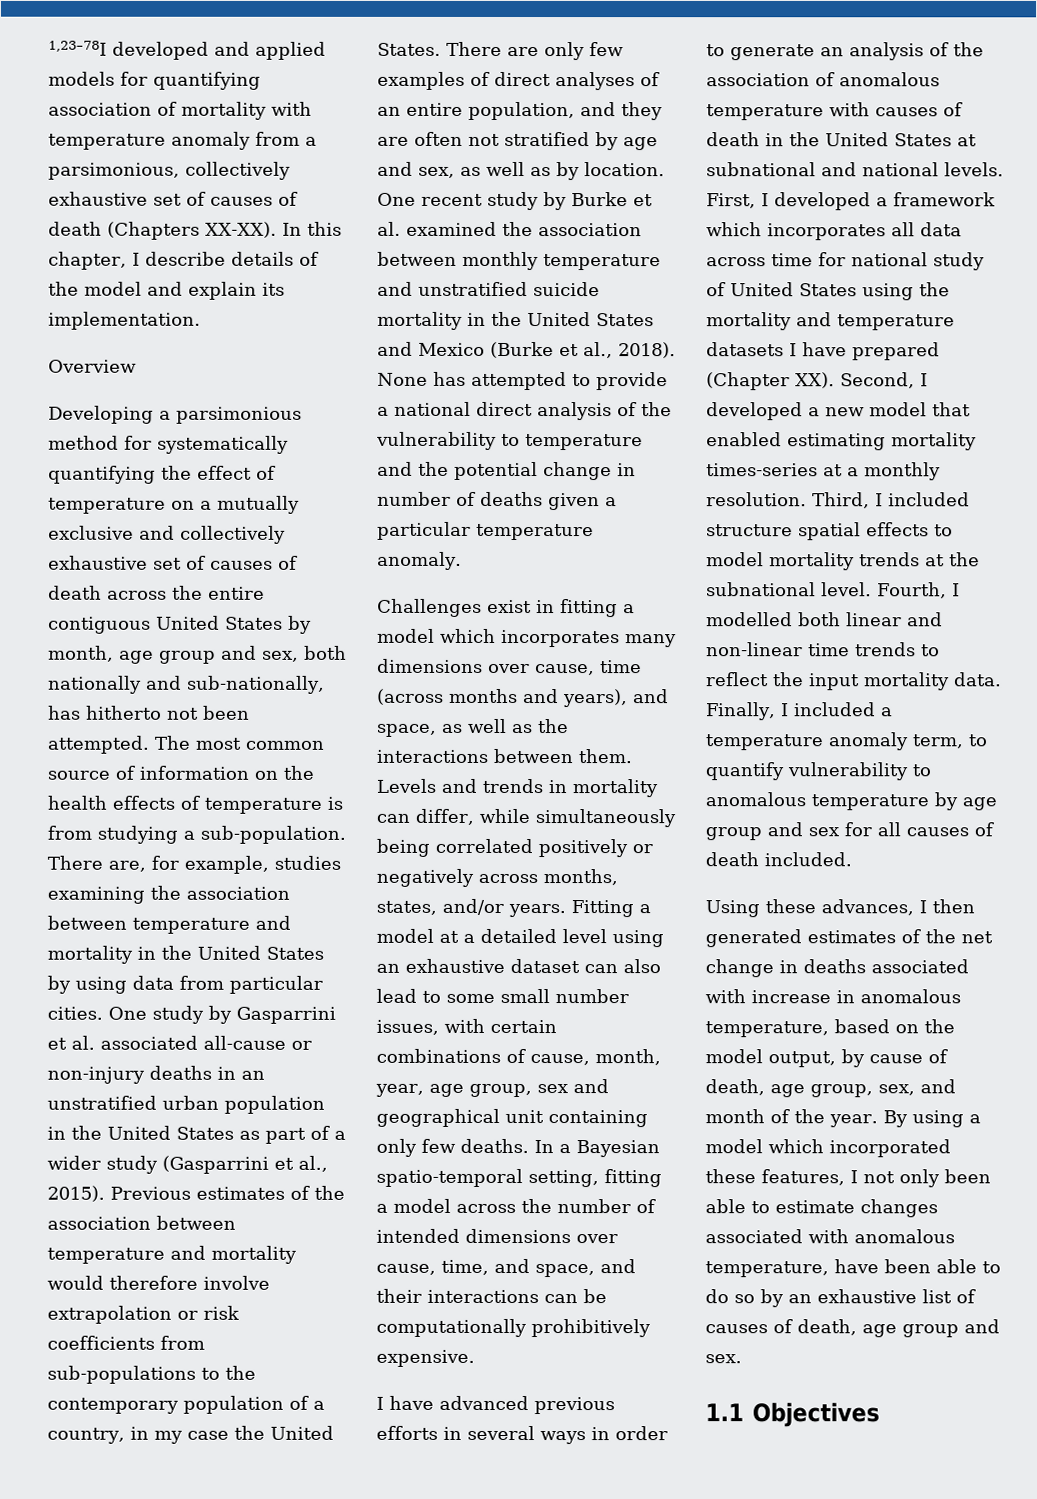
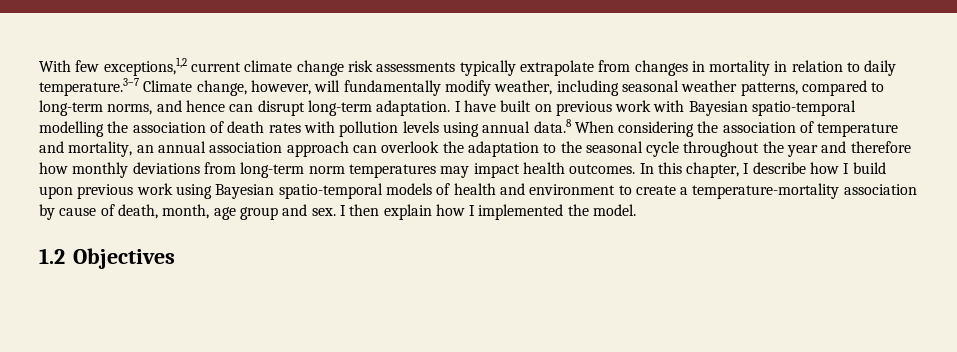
[48,40,326,60] [48,71,261,90] [48,101,312,120] [48,131,317,150] [48,161,291,180] [48,191,298,206] [48,221,277,240] 1,23–78I developed and applied models for quantifying association of mortality with temperature anomaly from a parsimonious, collectively exhaustive set of causes of death (Chapters XX-XX). -> [39,57,897,76] [39,78,885,96] [39,100,857,116] [39,119,899,137] [39,141,911,157] [39,162,636,178] With few exceptions,1,2 current climate change risk assessments typically extrapolate from changes in mortality in relation to daily temperature.3–7 Climate change, however, will fundamentally modify weather, including seasonal weather patterns, compared to long-term norms, and hence can disrupt long-term adaptation. I have built on previous work with Bayesian spatio-temporal modelling the association of death rates with pollution levels using annual data.8 When considering the association of temperature and mortality, an annual association approach can overlook the adaptation to the seasonal cycle throughout the year and therefore how monthly deviations from long-term norm temperatures may impact health outcomes.
[230,251,319,266] [48,281,285,300] [48,311,201,330] [48,359,137,373] [48,405,302,424] [48,435,289,454] [48,465,276,484] [48,495,300,514] [48,525,286,544] [48,555,298,570] [48,585,265,600] [48,615,312,634] [48,645,347,664] [48,675,325,694] [48,705,250,720] [47,735,325,754] [47,765,314,780] [47,795,343,814] [47,825,346,844] [47,855,341,874] [47,885,290,904] [47,915,291,934] [47,945,324,964] [47,975,323,994] [47,1005,336,1024] [47,1035,312,1050] [47,1065,265,1084] [47,1095,325,1114] [47,1125,346,1144] [47,1155,328,1174] [47,1185,345,1202] [47,1215,236,1230] [47,1245,297,1264] [47,1275,270,1290] [47,1305,240,1324] [47,1335,205,1350] [47,1365,256,1384] [47,1395,325,1414] [47,1425,334,1444] [377,41,624,61] [377,71,660,91] [377,101,663,121] [377,131,658,151] [377,161,665,181] [377,191,653,211] [377,221,642,237] [377,251,661,271] [377,281,600,297] [377,311,654,330] [377,341,676,359] [377,371,668,391] [377,401,672,421] [376,431,643,451] [377,461,636,481] [377,491,617,511] [377,521,594,541] [377,551,462,570] [377,598,635,618] [377,628,677,648] [377,658,642,676] [377,688,669,708] [377,718,569,737] [376,748,633,764] [376,778,658,798] [376,808,676,828] [376,838,653,858] [376,868,618,887] [376,898,651,918] [376,928,664,948] [376,958,661,974] [376,988,629,1004] [376,1018,557,1035] [376,1048,661,1066] [375,1079,609,1098] [376,1108,648,1128] [376,1138,660,1158] [376,1168,662,1188] [376,1198,656,1214] [376,1228,618,1244] [376,1258,636,1278] [376,1288,607,1304] [376,1318,651,1338] [376,1349,475,1367] [376,1395,615,1415] [376,1425,668,1445] [706,42,984,61] [706,72,940,87] [706,102,963,121] [706,132,977,147] [706,162,1004,177] [706,192,996,211] [706,222,962,241] [706,252,985,271] [706,282,950,301] [706,312,955,331] [706,342,940,361] [706,372,928,391] [706,402,971,421] [706,432,977,451] [706,462,941,481] [706,492,970,509] [706,522,953,541] [706,552,980,571] [706,582,960,599] [706,612,943,627] [706,642,940,657] [706,672,1002,691] [706,702,893,721] [705,732,988,751] [705,762,931,781] [705,792,997,811] [705,822,994,841] [705,852,852,867] [705,899,975,918] [705,929,993,948] [705,959,969,978] [705,989,961,1004] [705,1019,955,1038] [705,1049,948,1068] [705,1079,956,1098] [705,1109,981,1128] [705,1139,951,1158] [705,1169,991,1188] [705,1199,938,1218] [705,1229,955,1244] [705,1259,1001,1278] [705,1289,976,1308] [705,1319,1000,1338] [705,1354,742,1364] [705,1403,744,1422] details of the model and explain its implementation. // Overview // Developing a parsimonious method for systematically quantifying the effect of temperature on a mutually exclusive and collectively exhaustive set of causes of death across the entire contiguous United States by month, age group and sex, both nationally and sub-nationally, has hitherto not been attempted. The most common source of information on the health effects of temperature is from studying a sub-population. There are, for example, studies examining the association between temperature and mortality in the United States by using data from particular cities. One study by Gasparrini et al. associated all-cause or non-injury deaths in an unstratified urban population in the United States as part of a wider study (Gasparrini et al., 2015). Previous estimates of the association between temperature and mortality would therefore involve extrapolation or risk coefficients from sub-populations to the contemporary population of a country, in my case the United States. There are only few examples of direct analyses of an entire population, and they are often not stratified by age and sex, as well as by location. One recent study by Burke et al. examined the association between monthly temperature and unstratified suicide mortality in the United States and Mexico (Burke et al., 2018). None has attempted to provide a national direct analysis of the vulnerability to temperature and the potential change in number of deaths given a particular temperature anomaly. // Challenges exist in fitting a model which incorporates many dimensions over cause, time (across months and years), and space, as well as the interactions between them. Levels and trends in mortality can differ, while simultaneously being correlated positively or negatively across months, states, and/or years. Fitting a model at a detailed level using an exhaustive dataset can also lead to some small number issues, with certain combinations of cause, month, year, age group, sex and geographical unit containing only few deaths. In a Bayesian spatio-temporal setting, fitting a model across the number of intended dimensions over cause, time, and space, and their interactions can be computationally prohibitively expensive. // I have advanced previous efforts in several ways in order to generate an analysis of the association of anomalous temperature with causes of death in the United States at subnational and national levels. First, I developed a framework which incorporates all data across time for national study of United States using the mortality and temperature datasets I have prepared (Chapter XX). Second, I developed a new model that enabled estimating mortality times-series at a monthly resolution. Third, I included structure spatial effects to model mortality trends at the subnational level. Fourth, I modelled both linear and non-linear time trends to reflect the input mortality data. Finally, I included a temperature anomaly term, to quantify vulnerability to anomalous temperature by age group and sex for all causes of death included. // Using these advances, I then generated estimates of the net change in deaths associated with increase in anomalous temperature, based on the model output, by cause of death, age group, sex, and month of the year. By using a model which incorporated these features, I not only been able to estimate changes associated with anomalous temperature, have been able to do so by an exhaustive list of causes of death, age group and sex. // 1.1 -> [810,162,886,174] [39,183,917,199] [39,204,637,220] [39,248,65,264] how I build upon previous work using Bayesian spatio-temporal models of health and environment to create a temperature-mortality association by cause of death, month, age group and sex. I then explain how I implemented the model. // 1.2

